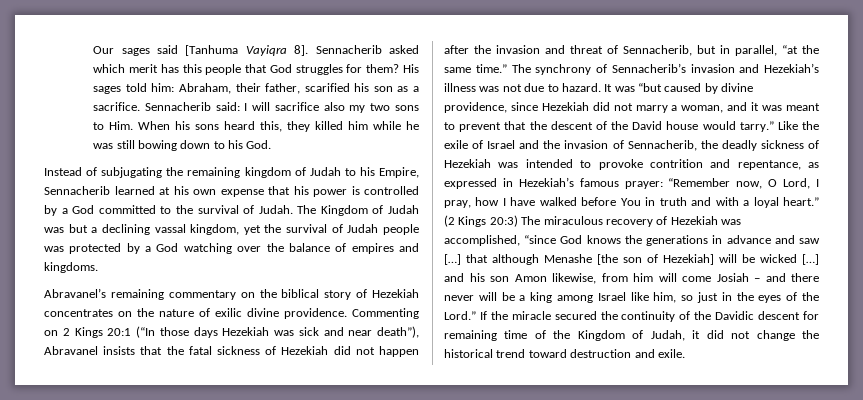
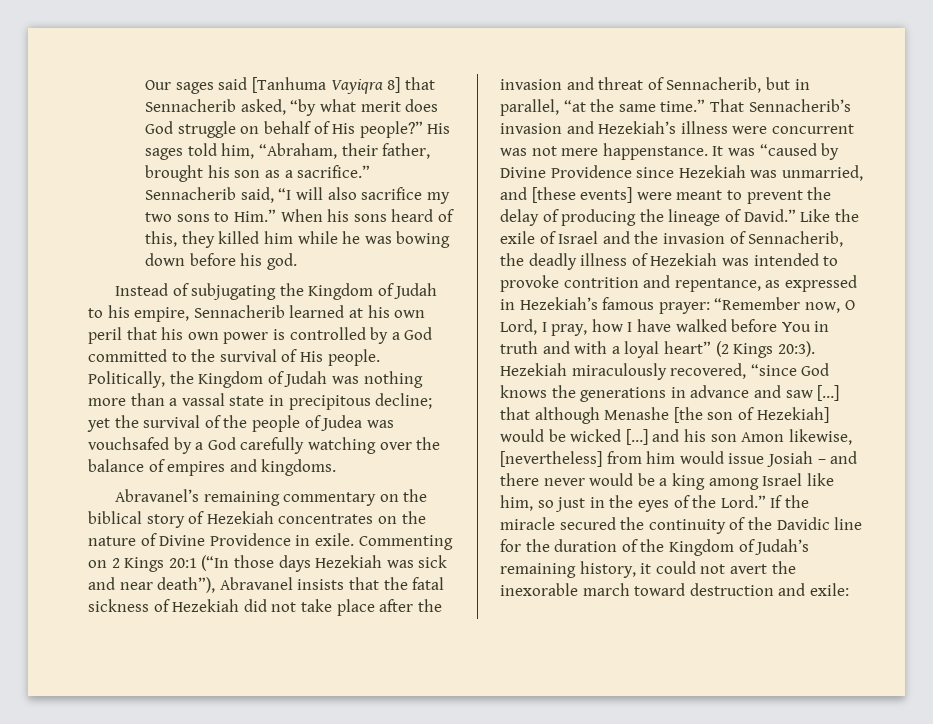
[294,45,419,56] [93,64,400,75] 8]. Sennacherib asked which merit has this people that God struggles for them? -> [387,77,435,93] [145,99,439,116] [145,121,423,138] 8] that Sennacherib asked, “by what merit does God struggle on behalf of His people?”
[151,83,231,94] him: Abraham, -> [221,143,337,159] him, “Abraham,
[304,83,350,92] scarified -> [145,165,204,182] brought
[93,102,345,111] sacrifice. Sennacherib said: I will sacrifice also -> [297,165,371,178] [145,187,423,203] sacrifice.” Sennacherib said, “I will also sacrifice
[109,121,134,130] Him. -> [233,209,276,222] Him.”
(256, 125) none -> [437,209,454,222] of
[116,140,135,149] still -> (392, 240) none
[213,140,272,149] to his God. -> [189,253,297,270] before his god.
[187,167,291,178] remaining kingdom -> [308,283,374,300] Kingdom
[379,167,420,178] Empire, -> [134,307,190,322] empire,
[220,189,264,197] expense -> [88,327,122,344] peril
(309, 190) none -> [187,332,219,340] own
[258,205,419,216] [44,224,419,235] [44,243,179,254] Judah. The Kingdom of Judah was but a declining vassal kingdom, yet the survival of Judah people was protected by a God -> [299,349,380,366] [88,371,423,388] [88,393,433,410] [87,415,394,432] [88,437,305,454] His people. Politically, the Kingdom of Judah was nothing more than a vassal state in precipitous decline; yet the survival of the people of Judea was vouchsafed by a God carefully
[215,308,347,319] exilic divine providence. -> [159,533,354,546] Divine Providence in exile.
[378,346,419,357] happen -> [300,599,375,616] take place
[511,64,607,75] The synchrony of -> [709,99,744,112] That
[479,83,754,94] [444,102,821,113] [444,121,774,132] was not due to hazard. It was “but caused by divine providence, since Hezekiah did not marry a woman, and it was meant to prevent that the descent of the David house would tarry.” -> [732,124,854,134] [500,143,840,160] [500,165,863,181] [500,187,832,204] [500,209,796,226] were concurrent was not mere happenstance. It was “caused by Divine Providence since Hezekiah was unmarried, and [these events] were meant to prevent the delay of producing the lineage of David.”
[760,140,804,149] sickness -> [580,253,628,266] illness
[783,197,819,206] heart.” -> [663,341,711,354] heart”
[489,215,741,227] [444,235,520,246] 20:3) The miraculous recovery of Hezekiah was accomplished, -> [777,341,815,357] [500,363,747,380] 20:3). Hezekiah miraculously recovered,
[719,254,737,263] will -> [500,429,544,442] would
(596, 278) none -> [500,451,602,467] [nevertheless]
[658,273,711,282] will come -> [679,451,765,464] would issue
[478,292,497,301] will -> [589,473,634,486] would
[758,311,819,320] [444,330,819,341] [444,349,526,358] descent for remaining time of the Kingdom of Judah, it did not change the historical trend -> [834,517,863,530] [500,539,810,556] [500,561,796,578] [500,583,630,596] line for the duration of the Kingdom of Judah’s remaining history, it could not avert the inexorable march
[657,349,685,358] exile. -> [809,583,849,596] exile:

